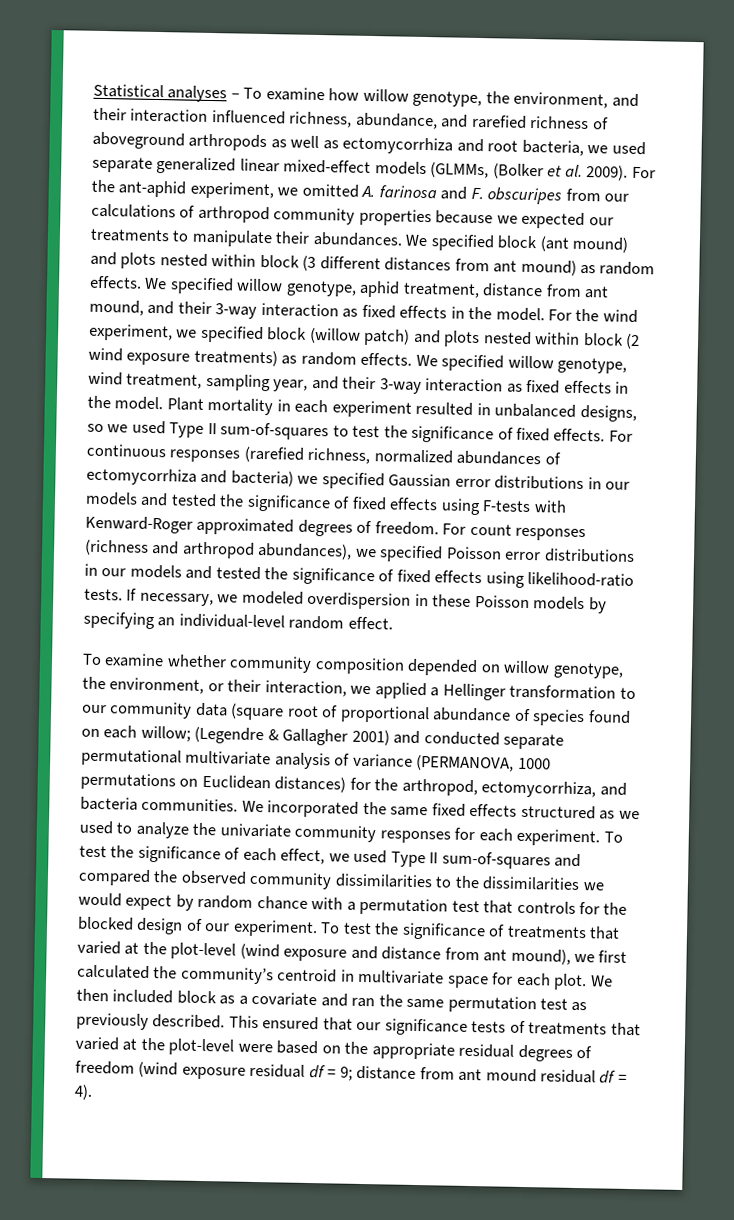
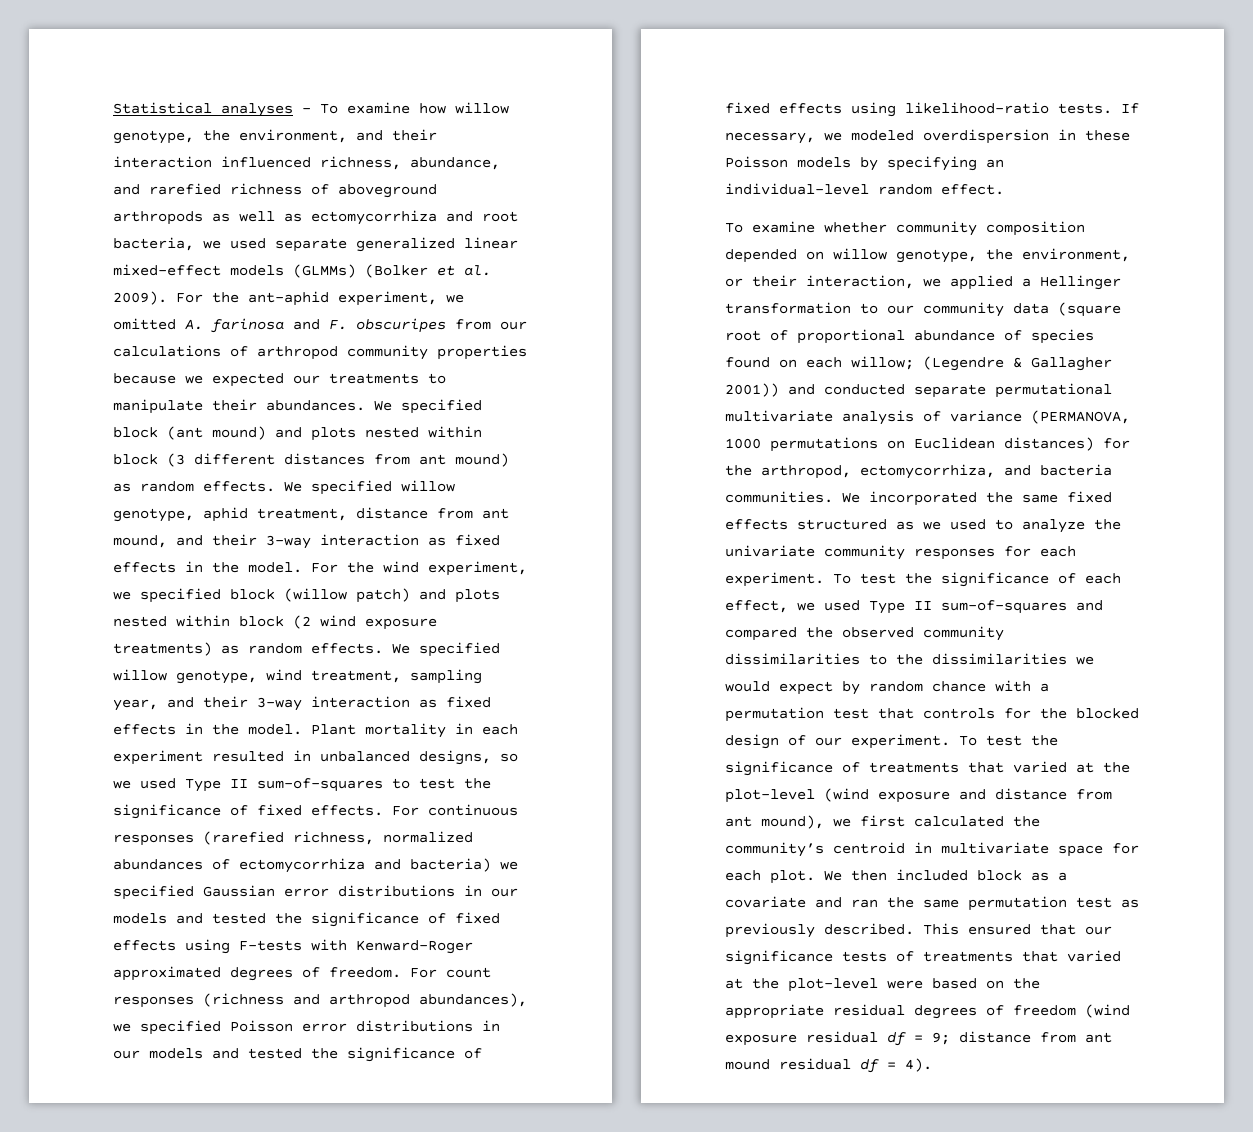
[430,162,490,179] (GLMMs, -> [293,264,356,278] (GLMMs)
[351,729,390,746] 2001) -> [725,383,779,397] 2001))

